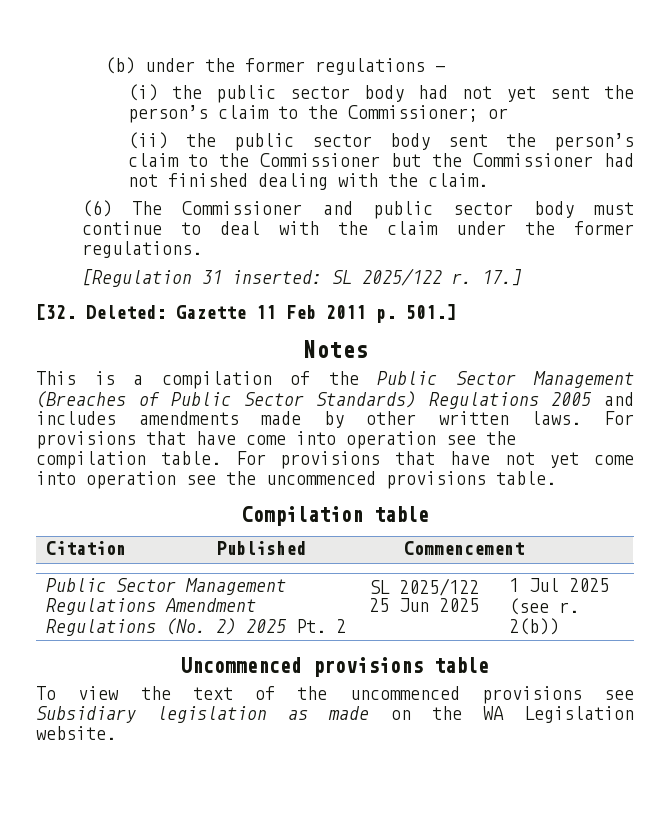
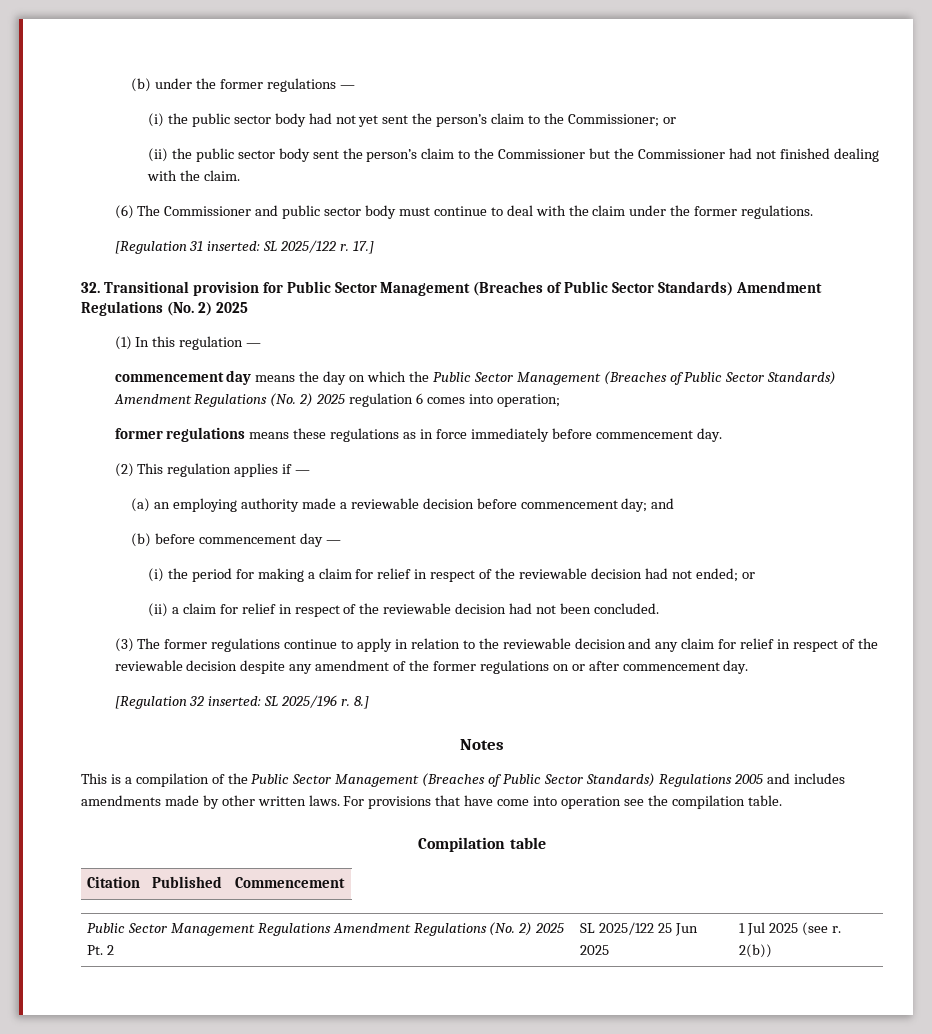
[36,304,456,323] [32. Deleted: Gazette 11 Feb 2011 p. 501.] -> [81,281,822,296] [81,301,248,316] [114,336,262,350] [114,370,837,385] [113,393,560,407] [114,427,722,442] [114,463,311,477] [131,498,675,512] [131,533,341,547] [148,568,755,582] [148,603,659,617] [114,638,878,652] [114,660,749,674] [114,695,370,709] 32. Transitional provision for Public Sector Management (Breaches of Public Sector Standards) Amendment Regulations (No. 2) 2025 // (1) In this regulation — // commencement day means the day on which the Public Sector Management (Breaches of Public Sector Standards) Amendment Regulations (No. 2) 2025 regulation 6 comes into operation; // former regulations means these regulations as in force immediately before commencement day. // (2) This regulation applies if — // (a) an employing authority made a reviewable decision before commencement day; and // (b) before commencement day — // (i) the period for making a claim for relief in respect of the reviewable decision had not ended; or // (ii) a claim for relief in respect of the reviewable decision had not been concluded. // (3) The former regulations continue to apply in relation to the reviewable decision and any claim for relief in respect of the reviewable decision despite any amendment of the former regulations on or after commencement day. // [Regulation 32 inserted: SL 2025/196 r. 8.]
[235,451,634,469] [36,471,556,489] For provisions that have not yet come into operation see the uncommenced provisions table. -> (782, 800) none
[181,657,489,677] [36,686,634,704] [36,706,635,723] [36,726,116,740] // Uncommenced provisions table // To view the text of the uncommenced provisions see Subsidiary legislation as made on the WA Legislation website. -> (772, 951) none

